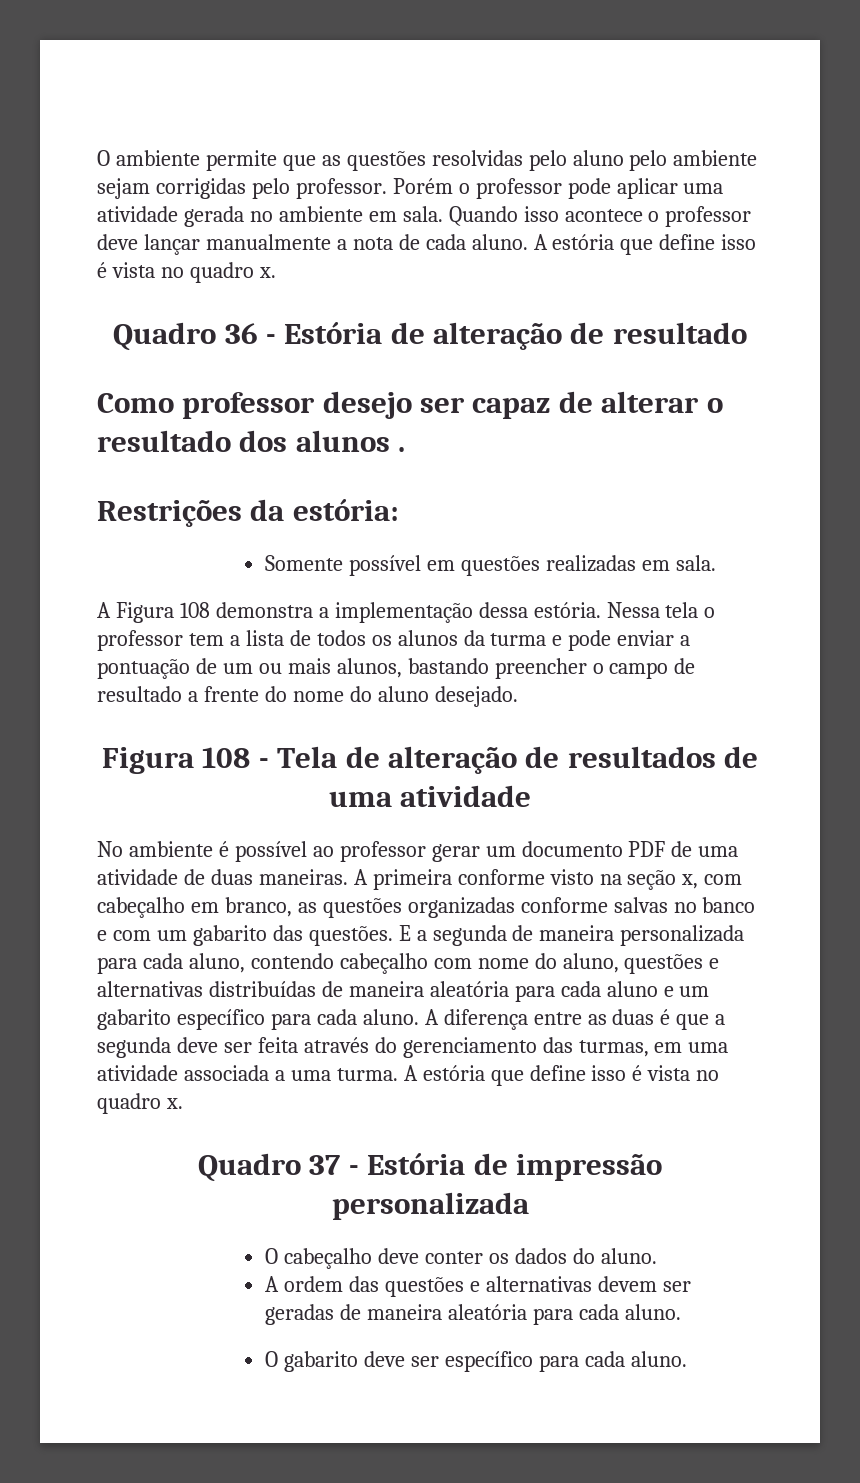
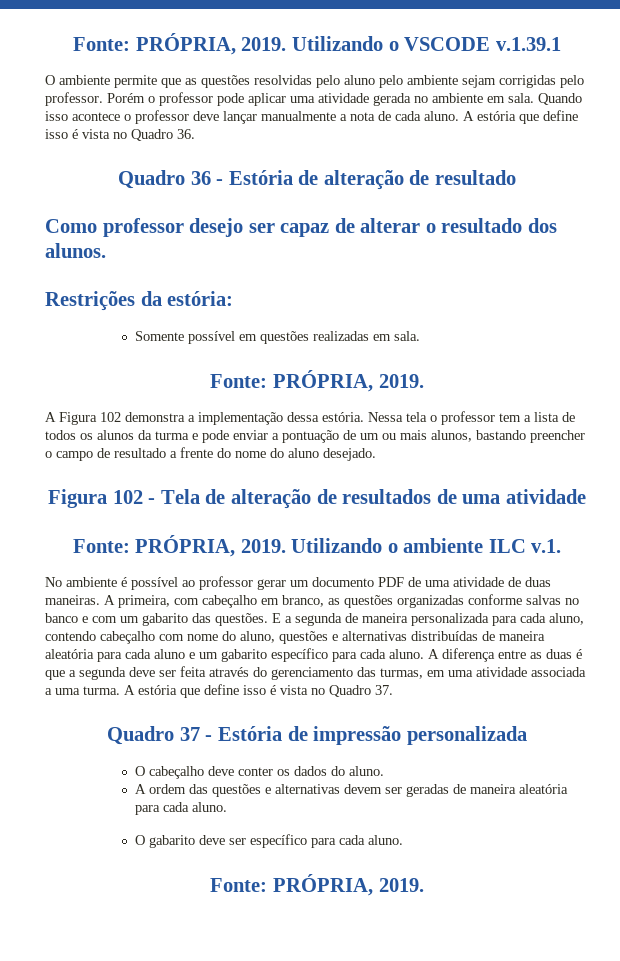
(97, 158) none -> [73,33,561,55] Fonte: PRÓPRIA, 2019. Utilizando o VSCODE v.1.39.1 //
[189,262,276,283] quadro x. -> [131,129,195,141] Quadro 36.
[295,430,406,452] alunos . -> [45,243,106,258] alunos.
(716, 563) none -> [210,370,424,392] // Fonte: PRÓPRIA, 2019.
[179,602,210,618] 108 -> [100,412,121,422] 102
[202,747,251,768] 108 -> [112,490,143,504] 102
(532, 796) none -> [72,535,562,557] // Fonte: PRÓPRIA, 2019. Utilizando o ambiente ILC v.1.
[372,869,699,890] primeira conforme visto na seção x, -> [118,595,170,608] primeira,
[97,1093,183,1114] quadro x. -> [329,685,393,697] Quadro 37.
(687, 1359) none -> [210,874,424,896] // Fonte: PRÓPRIA, 2019.

